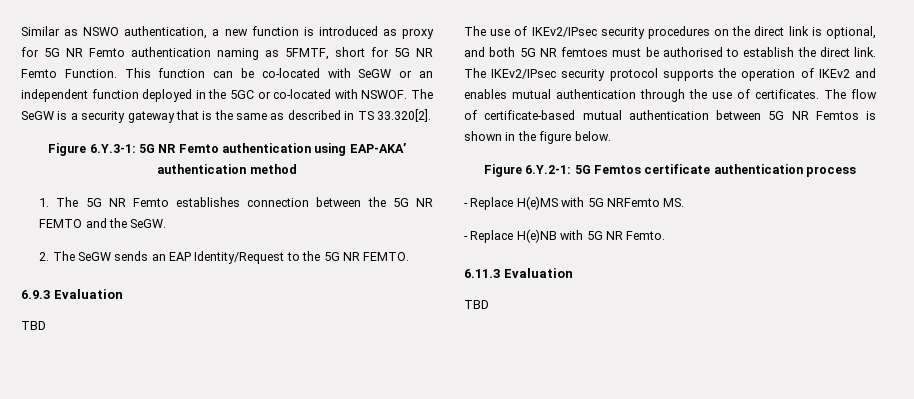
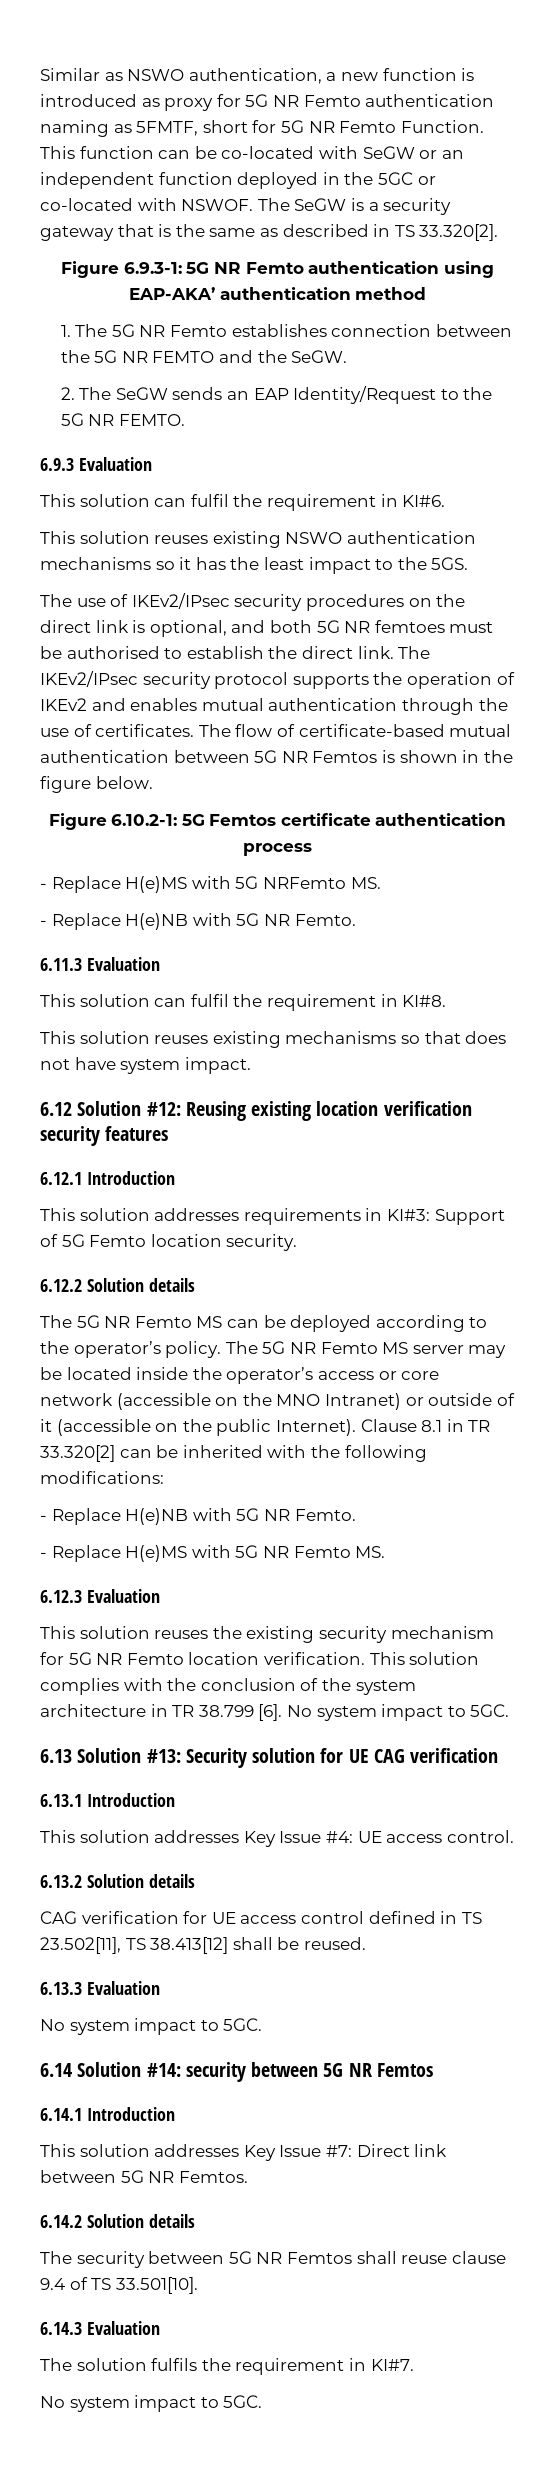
[89,144,136,153] 6.Y.3-1: -> [123,262,182,274] 6.9.3-1:
[21,321,46,330] TBD -> [40,494,446,511] [40,531,476,548] [40,557,469,574] This solution can fulfil the requirement in KI#6. // This solution reuses existing NSWO authentication mechanisms so it has the least impact to the 5GS.
[525,165,572,174] 6.Y.2-1: -> [111,814,178,826] 6.10.2-1:
[464,300,489,309] TBD -> [40,994,447,1011] [40,1031,507,1048] [40,1057,251,1074] [40,1101,472,1121] [40,1126,169,1146] [40,1171,175,1185] [40,1208,505,1225] [40,1234,298,1251] [40,1278,195,1292] [40,1315,488,1332] [40,1341,507,1358] [40,1367,440,1384] [40,1393,515,1410] [40,1419,491,1436] [40,1445,427,1462] [40,1471,164,1484] [40,1508,356,1525] [40,1545,386,1562] [40,1589,160,1603] [40,1626,494,1643] [40,1652,480,1665] [40,1678,416,1695] [40,1704,510,1721] [40,1748,499,1768] [40,1793,175,1807] [40,1830,514,1847] [40,1874,195,1888] [40,1911,482,1924] [40,1937,366,1954] [40,1981,160,1995] [40,2018,263,2035] [40,2062,433,2082] [40,2107,175,2121] [40,2144,448,2161] [40,2170,248,2183] [40,2214,195,2228] [40,2251,506,2268] [40,2277,198,2294] [40,2321,160,2335] [40,2358,414,2375] [40,2395,263,2412] This solution can fulfil the requirement in KI#8. // This solution reuses existing mechanisms so that does not have system impact. // 6.12 Solution #12: Reusing existing location verification security features // 6.12.1 Introduction // This solution addresses requirements in KI#3: Support of 5G Femto location security. // 6.12.2 Solution details // The 5G NR Femto MS can be deployed according to the operator’s policy. The 5G NR Femto MS server may be located inside the operator’s access or core network (accessible on the MNO Intranet) or outside of it (accessible on the public Internet). Clause 8.1 in TR 33.320[2] can be inherited with the following modifications: // - Replace H(e)NB with 5G NR Femto. // - Replace H(e)MS with 5G NR Femto MS. // 6.12.3 Evaluation // This solution reuses the existing security mechanism for 5G NR Femto location verification. This solution complies with the conclusion of the system architecture in TR 38.799 [6]. No system impact to 5GC. // 6.13 Solution #13: Security solution for UE CAG verification // 6.13.1 Introduction // This solution addresses Key Issue #4: UE access control. // 6.13.2 Solution details // CAG verification for UE access control defined in TS 23.502[11], TS 38.413[12] shall be reused. // 6.13.3 Evaluation // No system impact to 5GC. // 6.14 Solution #14: security between 5G NR Femtos // 6.14.1 Introduction // This solution addresses Key Issue #7: Direct link between 5G NR Femtos. // 6.14.2 Solution details // The security between 5G NR Femtos shall reuse clause 9.4 of TS 33.501[10]. // 6.14.3 Evaluation // The solution fulfils the requirement in KI#7. // No system impact to 5GC.

